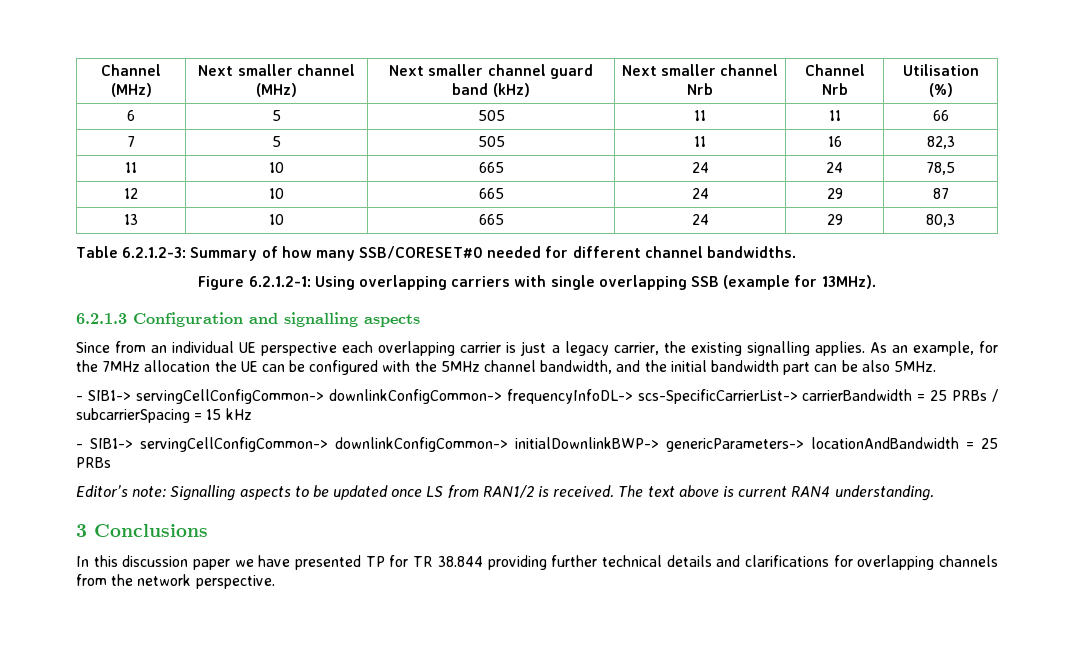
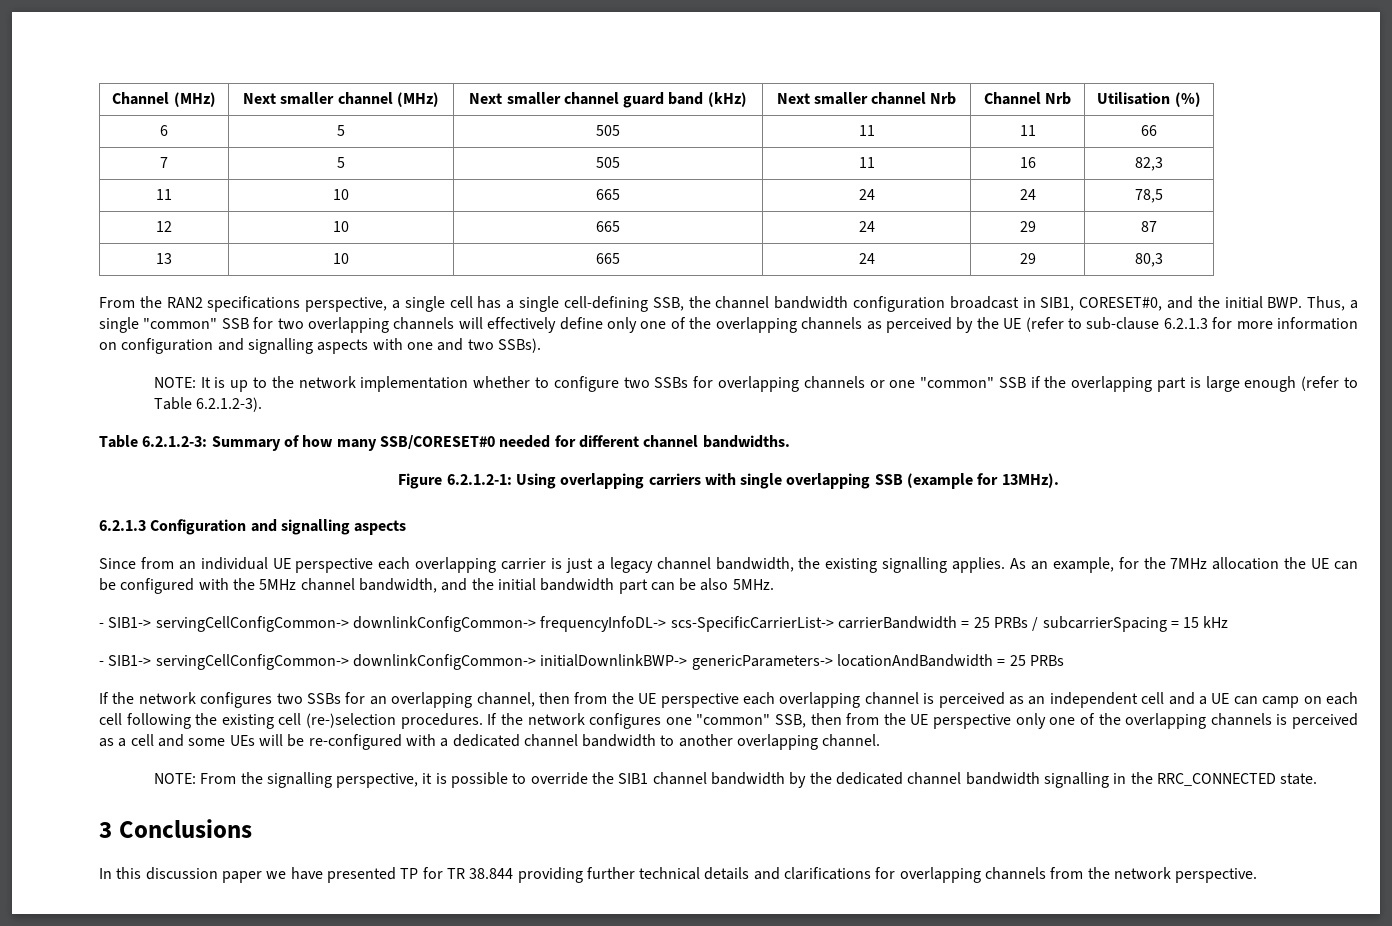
(955, 220) none -> [99,296,1358,312] [99,317,1358,333] [99,338,541,354] [153,376,1358,392] [153,397,263,412] // From the RAN2 specifications perspective, a single cell has a single cell-defining SSB, the channel bandwidth configuration broadcast in SIB1, CORESET#0, and the initial BWP. Thus, a single "common" SSB for two overlapping channels will effectively define only one of the overlapping channels as perceived by the UE (refer to sub-clause 6.2.1.3 for more information on configuration and signalling aspects with one and two SSBs). // NOTE: It is up to the network implementation whether to configure two SSBs for overlapping channels or one "common" SSB if the overlapping part is large enough (refer to Table 6.2.1.2-3).
[613,342,659,355] carrier, -> [656,557,794,572] channel bandwidth,
[76,485,934,501] Editor’s note: Signalling aspects to be updated once LS from RAN1/2 is received. The text above is current RAN4 understanding. -> [99,692,1359,708] [99,713,1359,729] [99,734,881,750] [153,772,1318,788] If the network configures two SSBs for an overlapping channel, then from the UE perspective each overlapping channel is perceived as an independent cell and a UE can camp on each cell following the existing cell (re-)selection procedures. If the network configures one "common" SSB, then from the UE perspective only one of the overlapping channels is perceived as a cell and some UEs will be re-configured with a dedicated channel bandwidth to another overlapping channel. // NOTE: From the signalling perspective, it is possible to override the SIB1 channel bandwidth by the dedicated channel bandwidth signalling in the RRC_CONNECTED state.

